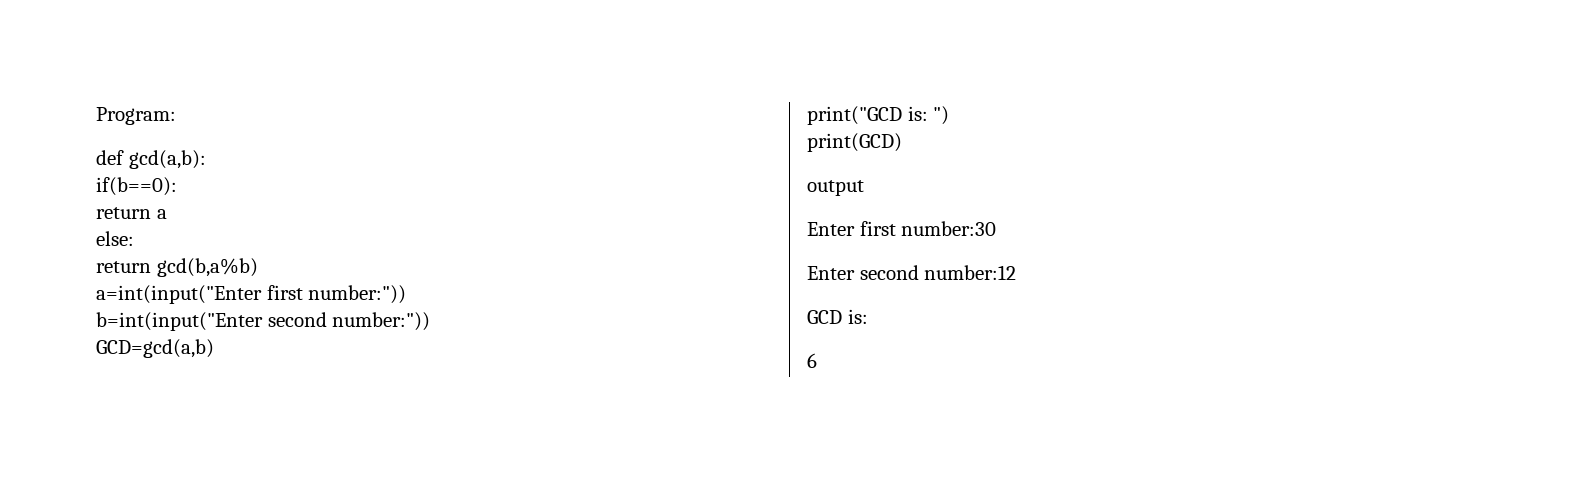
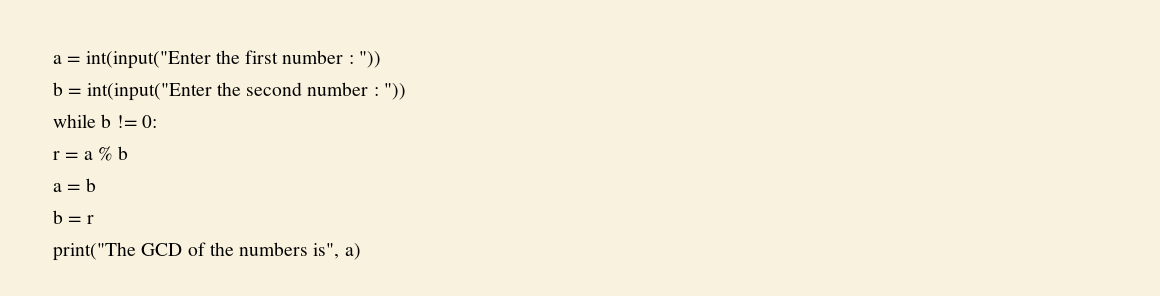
[96,107,176,125] [96,150,206,169] [96,177,177,196] [96,207,167,219] [96,231,134,246] [96,258,258,277] [96,285,407,304] [96,312,431,331] [96,339,214,358] [807,106,950,125] [807,133,902,152] [807,180,864,196] [807,221,997,236] [807,265,1017,280] [807,309,868,324] [807,353,817,368] Program: // def gcd(a,b): // if(b==0): // return a // else: // return gcd(b,a%b) // a=int(input("Enter first number:")) // b=int(input("Enter second number:")) // GCD=gcd(a,b) // print("GCD is: ") // print(GCD) // output // Enter first number:30 // Enter second number:12 // GCD is: // 6 -> [53,50,381,69] [53,82,406,101] [53,114,157,128] [53,146,129,161] [53,178,96,192] [53,210,94,224] [53,242,361,261] a = int(input("Enter the first number : ")) // b = int(input("Enter the second number : ")) // while b != 0: // r = a % b // a = b // b = r // print("The GCD of the numbers is", a)

